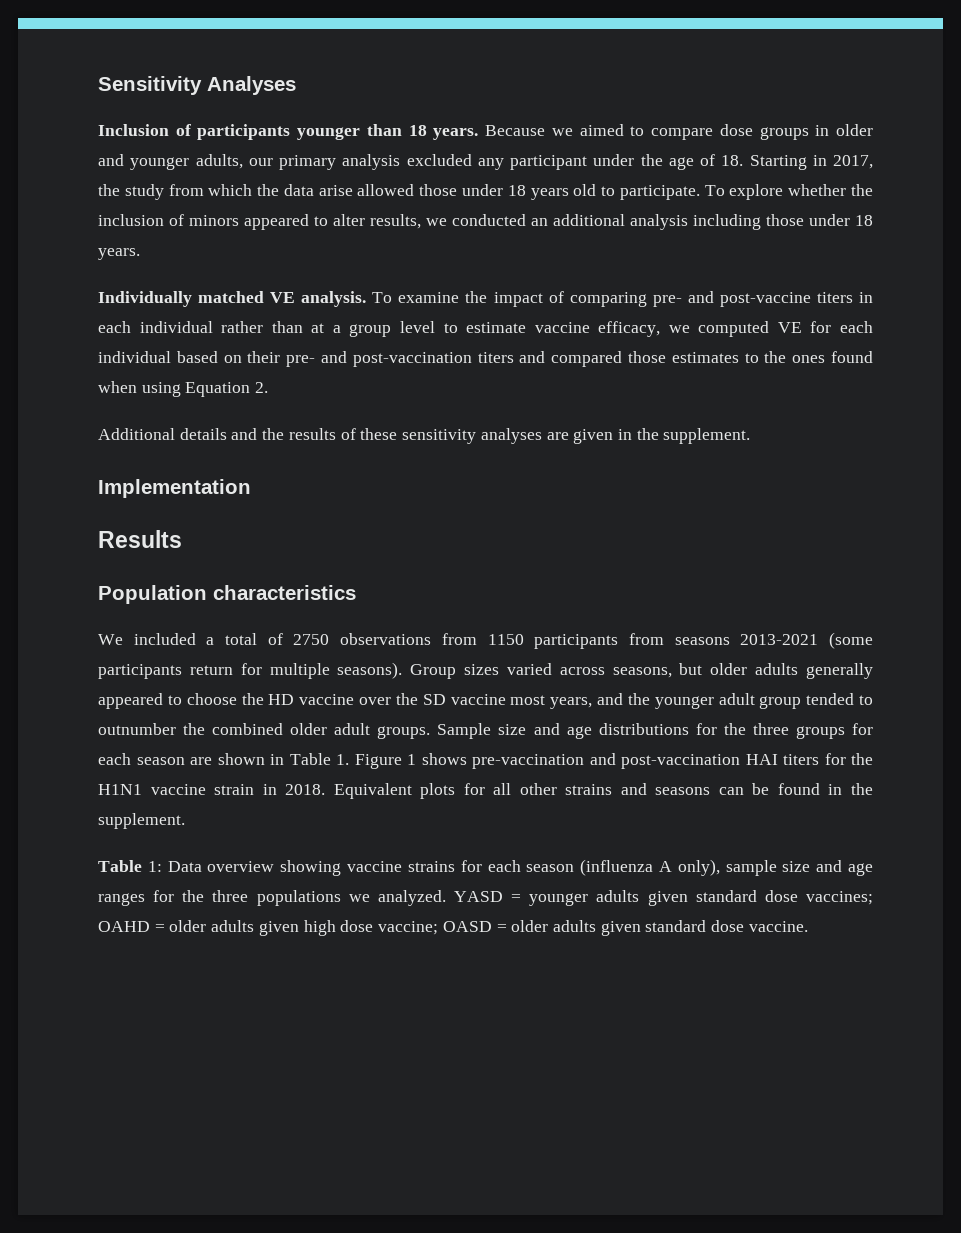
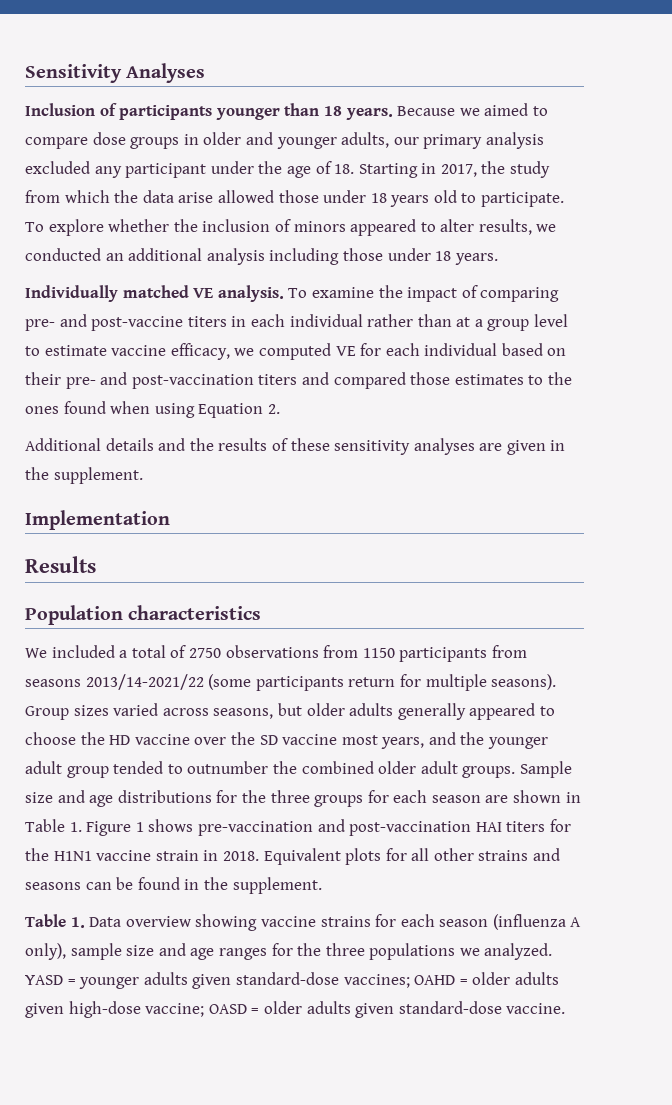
[740,634,819,645] 2013-2021 -> [85,674,204,690] 2013/14-2021/22
[147,861,162,872] 1: -> [70,917,85,928] 1.
[695,890,798,902] standard dose -> [235,972,339,985] standard-dose
[303,920,374,936] high dose -> [68,1001,141,1018] high-dose
[645,920,745,932] standard dose -> [398,1001,502,1014] standard-dose

